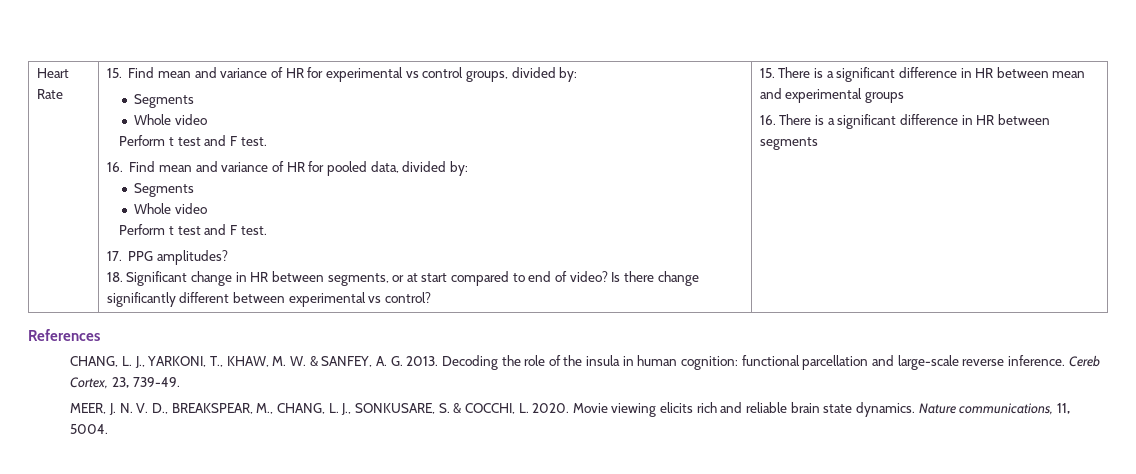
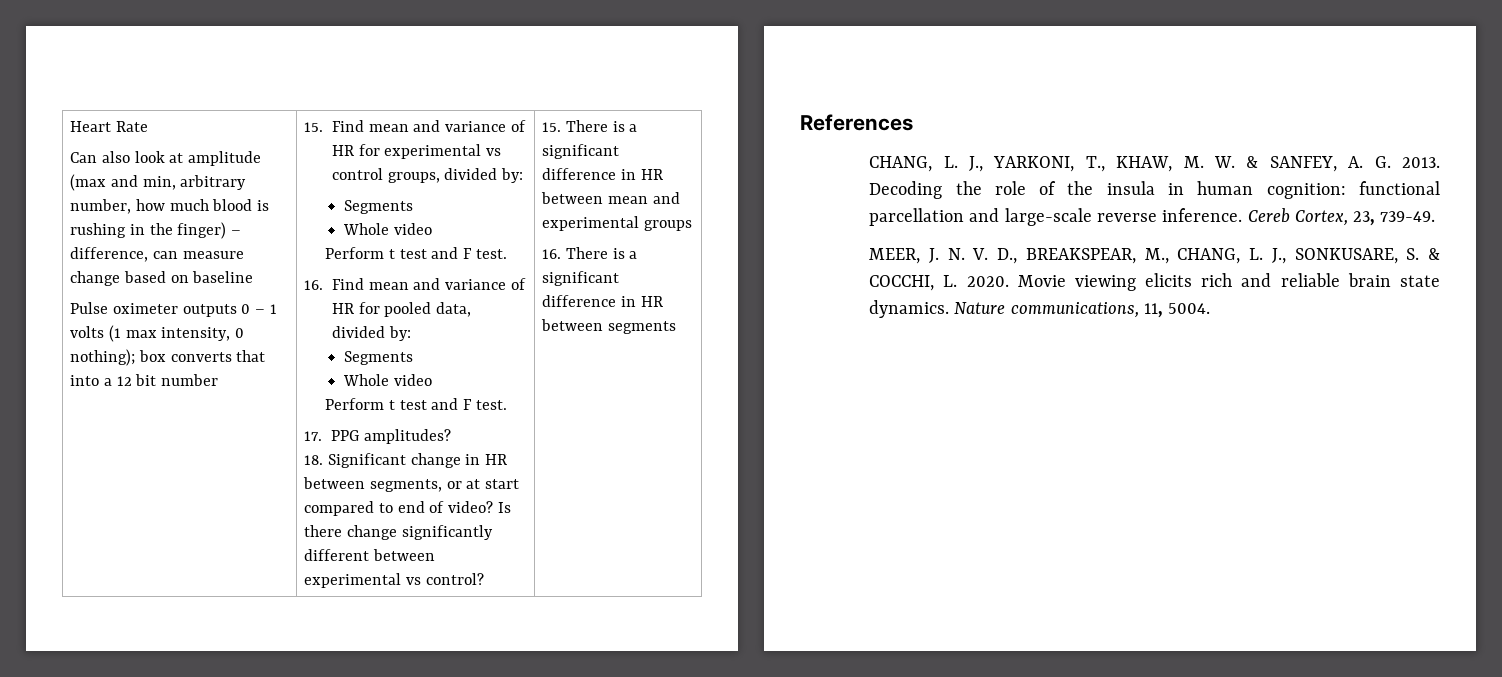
(63, 94) none -> [70,151,262,166] [70,174,247,191] [70,199,270,214] [70,222,242,239] [70,247,244,262] [70,271,254,286] [70,302,277,317] [70,325,245,342] [70,349,266,366] [70,374,219,386] // Can also look at amplitude (max and min, arbitrary number, how much blood is rushing in the finger) – difference, can measure change based on baseline // Pulse oximeter outputs 0 – 1 volts (1 max intensity, 0 nothing); box converts that into a 12 bit number

